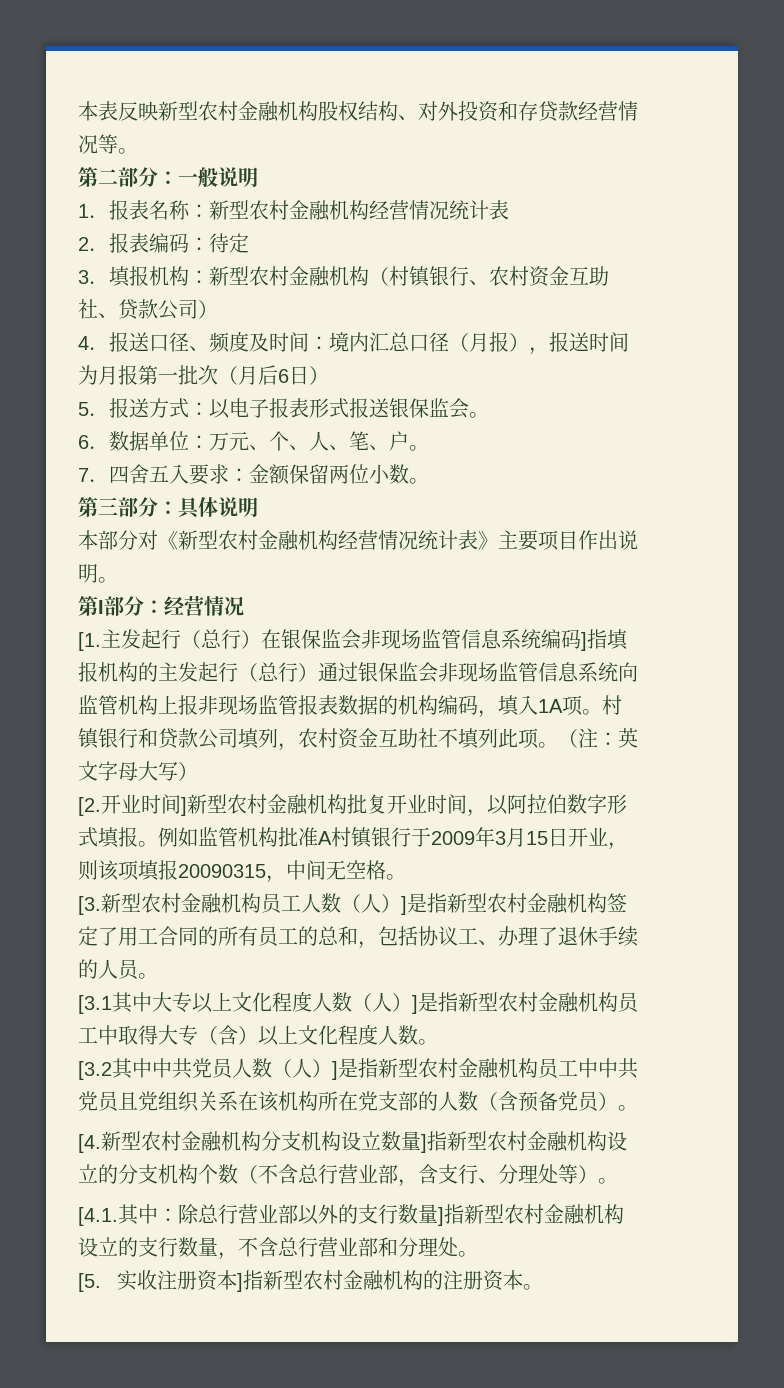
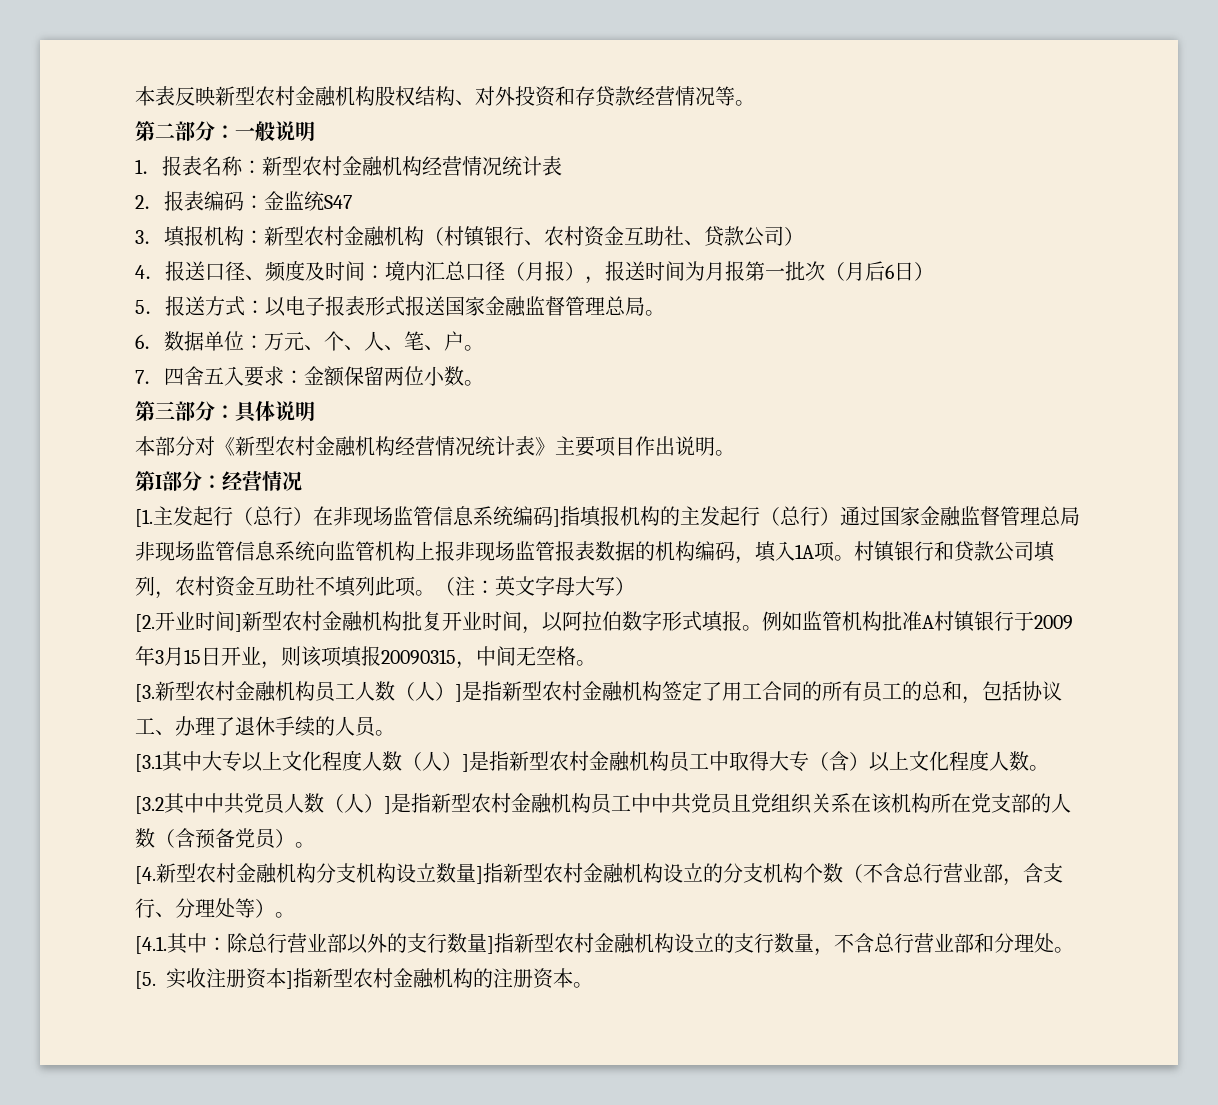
[209,233,249,253] 待定 -> [264,191,352,211] 金监统S47
[389,398,469,419] 银保监会 -> [445,296,645,317] 国家金融监督管理总局
[281,629,361,650] 银保监会 -> (333, 516) none
[358,662,438,683] 银保监会 -> [880,506,1080,527] 国家金融监督管理总局

